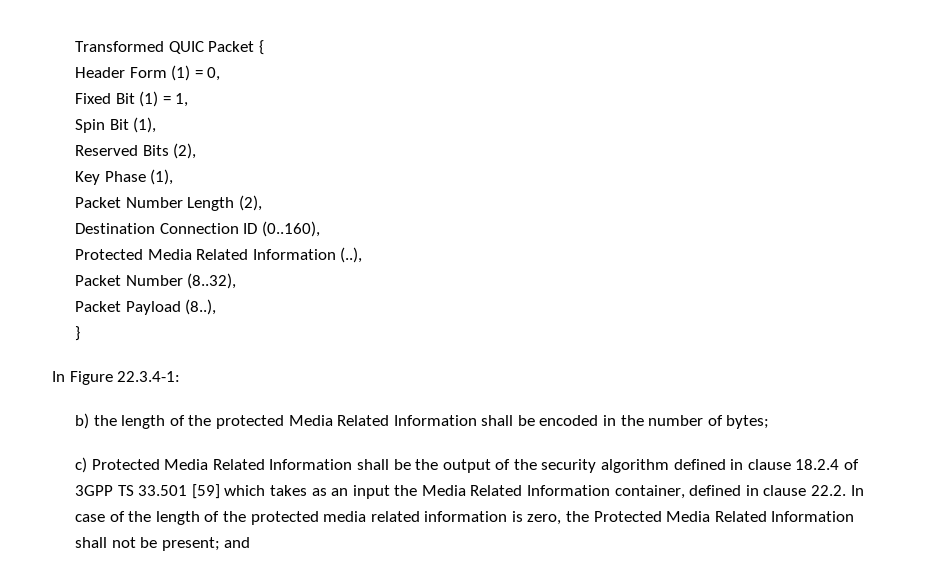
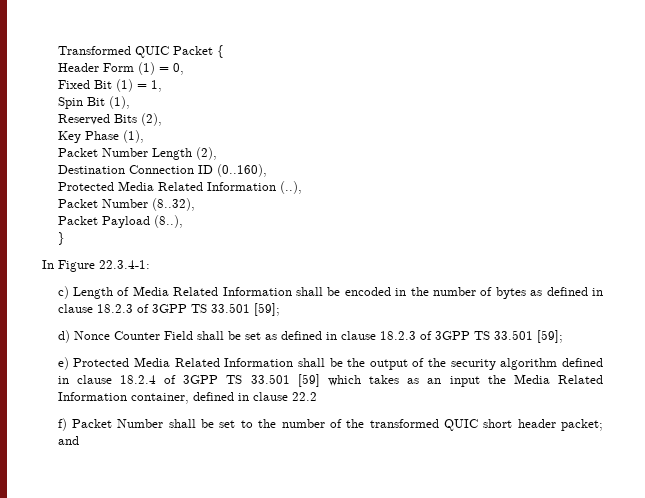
[74,413,284,429] b) the length of the protected -> [57,286,130,299] c) Length of
[726,415,770,429] [74,457,87,473] bytes; // c) -> [495,287,603,299] [57,303,280,316] [57,330,563,343] [57,357,69,370] bytes as defined in clause 18.2.3 of 3GPP TS 33.501 [59]; // d) Nonce Counter Field shall be set as defined in clause 18.2.3 of 3GPP TS 33.501 [59]; // e)
[811,485,864,496] [74,511,855,525] [74,537,220,551] 22.2. In case of the length of the protected media related information is zero, the Protected Media Related Information shall not be present; -> [291,392,317,401] [57,418,604,431] 22.2 // f) Packet Number shall be set to the number of the transformed QUIC short header packet;

